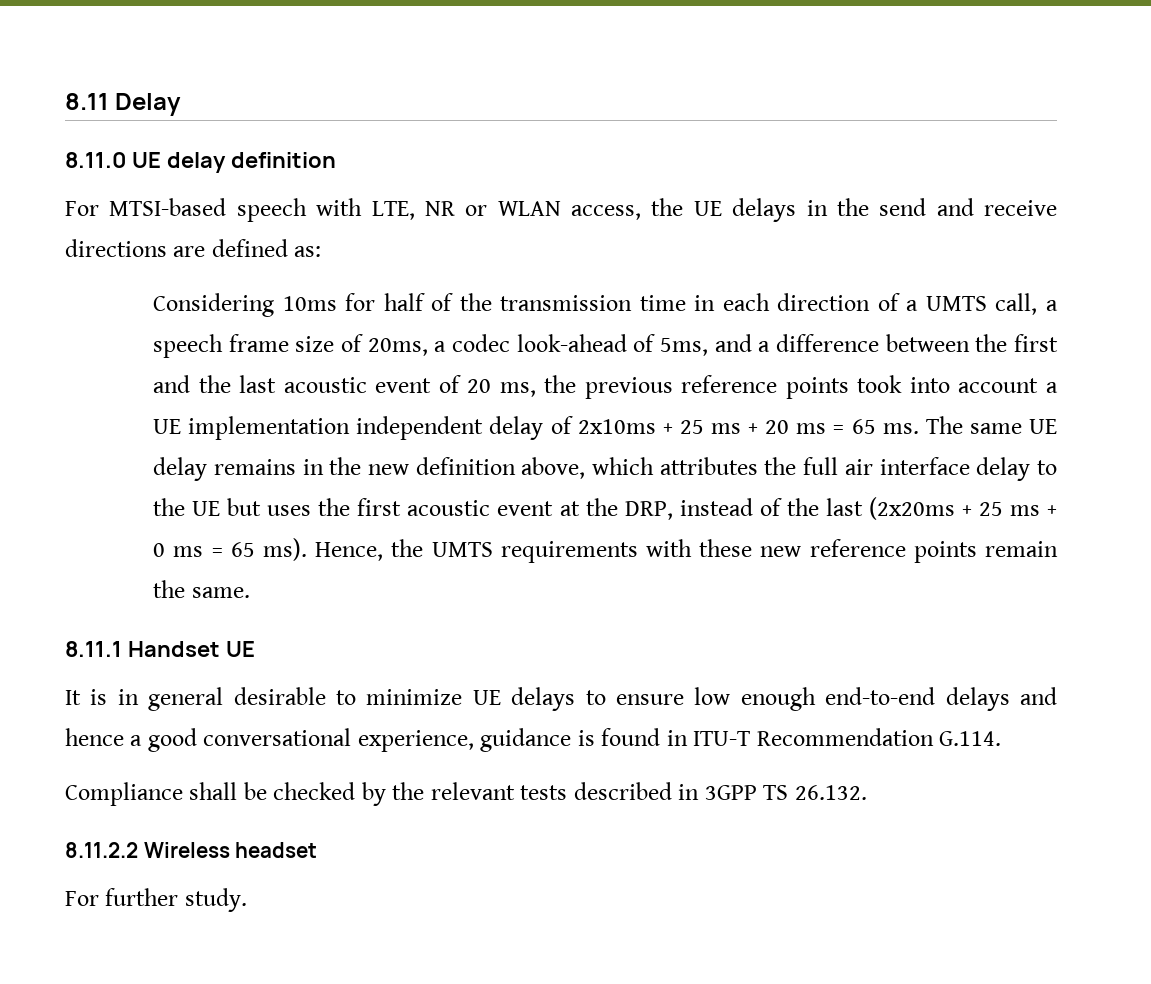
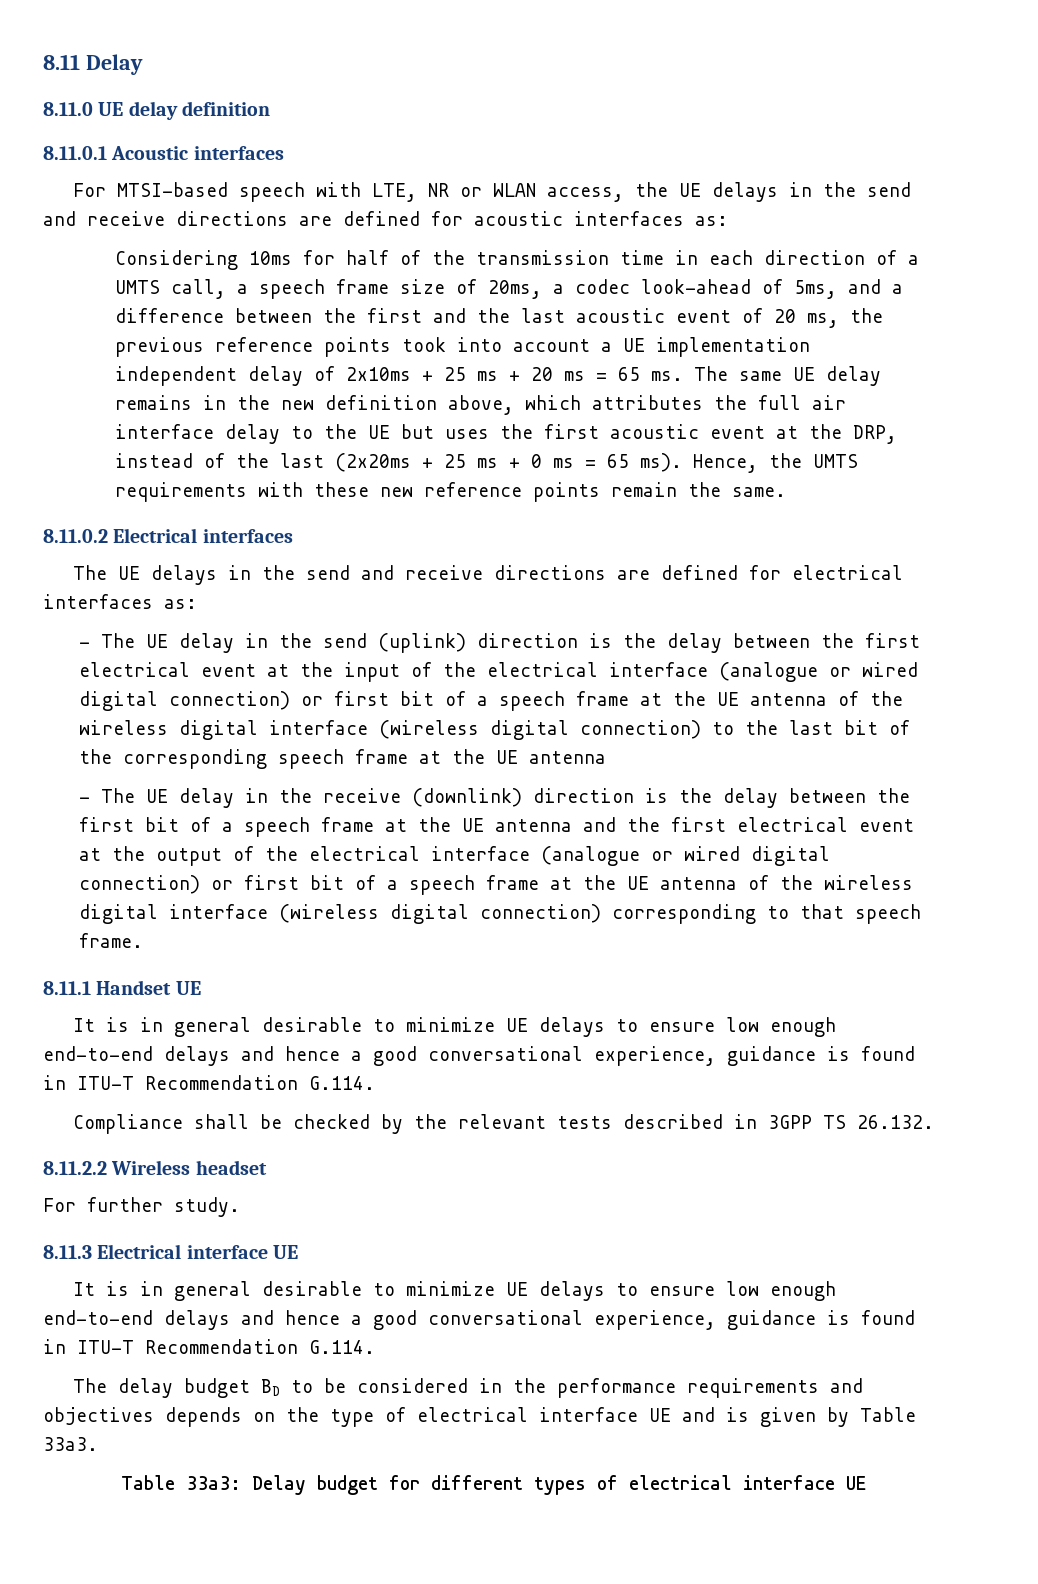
(336, 160) none -> [43,146,284,160] // 8.11.0.1 Acoustic interfaces
(288, 248) none -> [431,211,684,226] for acoustic interfaces
(250, 592) none -> [43,528,293,543] [73,565,904,585] [43,594,197,609] [79,633,921,653] [79,662,919,682] [79,691,904,711] [79,720,911,740] [79,749,607,769] [79,788,911,808] [79,817,915,837] [79,846,831,866] [79,875,914,895] [79,904,922,924] [79,933,144,948] // 8.11.0.2 Electrical interfaces // The UE delays in the send and receive directions are defined for electrical interfaces as: // - The UE delay in the send (uplink) direction is the delay between the first electrical event at the input of the electrical interface (analogue or wired digital connection) or first bit of a speech frame at the UE antenna of the wireless digital interface (wireless digital connection) to the last bit of the corresponding speech frame at the UE antenna // - The UE delay in the receive (downlink) direction is the delay between the first bit of a speech frame at the UE antenna and the first electrical event at the output of the electrical interface (analogue or wired digital connection) or first bit of a speech frame at the UE antenna of the wireless digital interface (wireless digital connection) corresponding to that speech frame.
(247, 900) none -> [43,1244,299,1259] [73,1281,837,1301] [43,1310,915,1330] [43,1339,375,1354] [73,1378,864,1398] [43,1407,916,1427] [43,1437,98,1451] [120,1475,866,1495] // 8.11.3 Electrical interface UE // It is in general desirable to minimize UE delays to ensure low enough end-to-end delays and hence a good conversational experience, guidance is found in ITU-T Recommendation G.114. // The delay budget BD to be considered in the performance requirements and objectives depends on the type of electrical interface UE and is given by Table 33a3. // Table 33a3: Delay budget for different types of electrical interface UE

